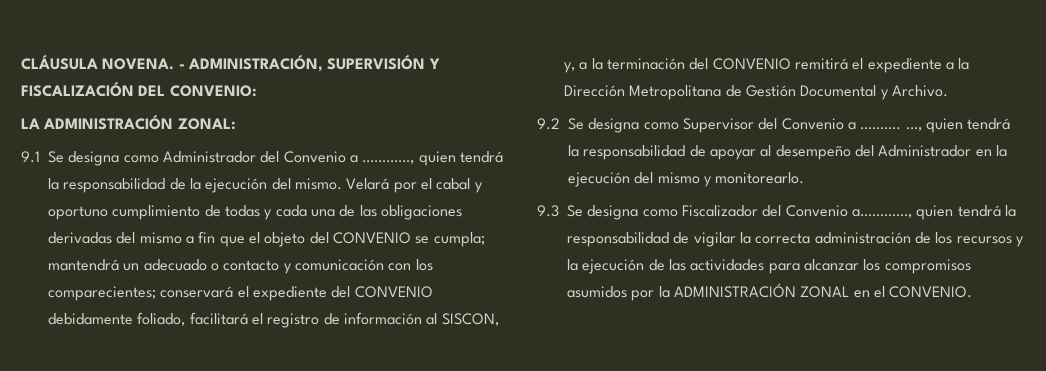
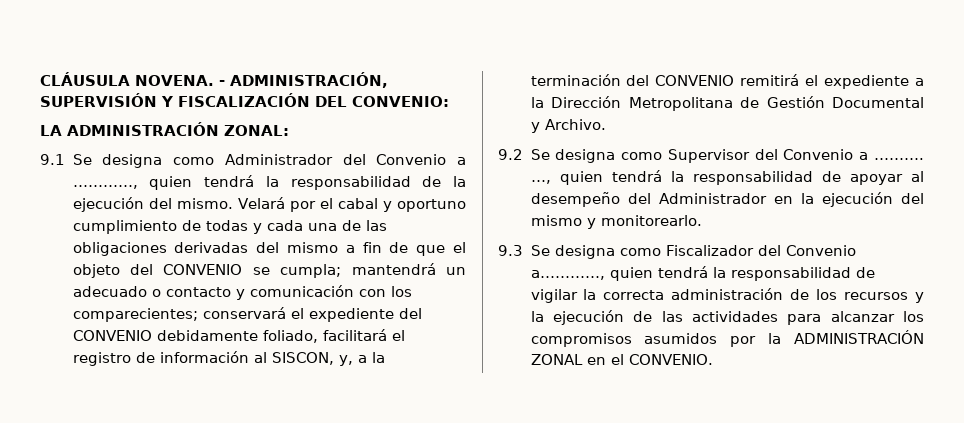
(216, 237) none -> [389,242,409,253] de

